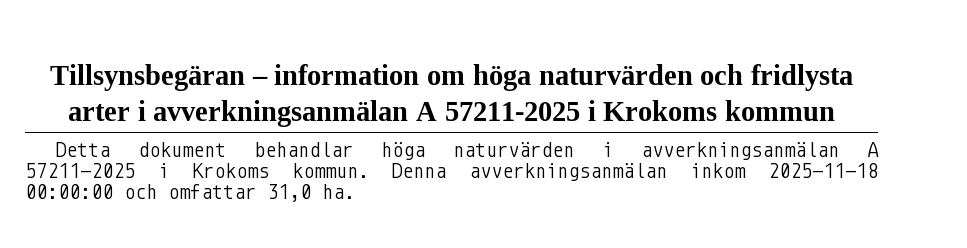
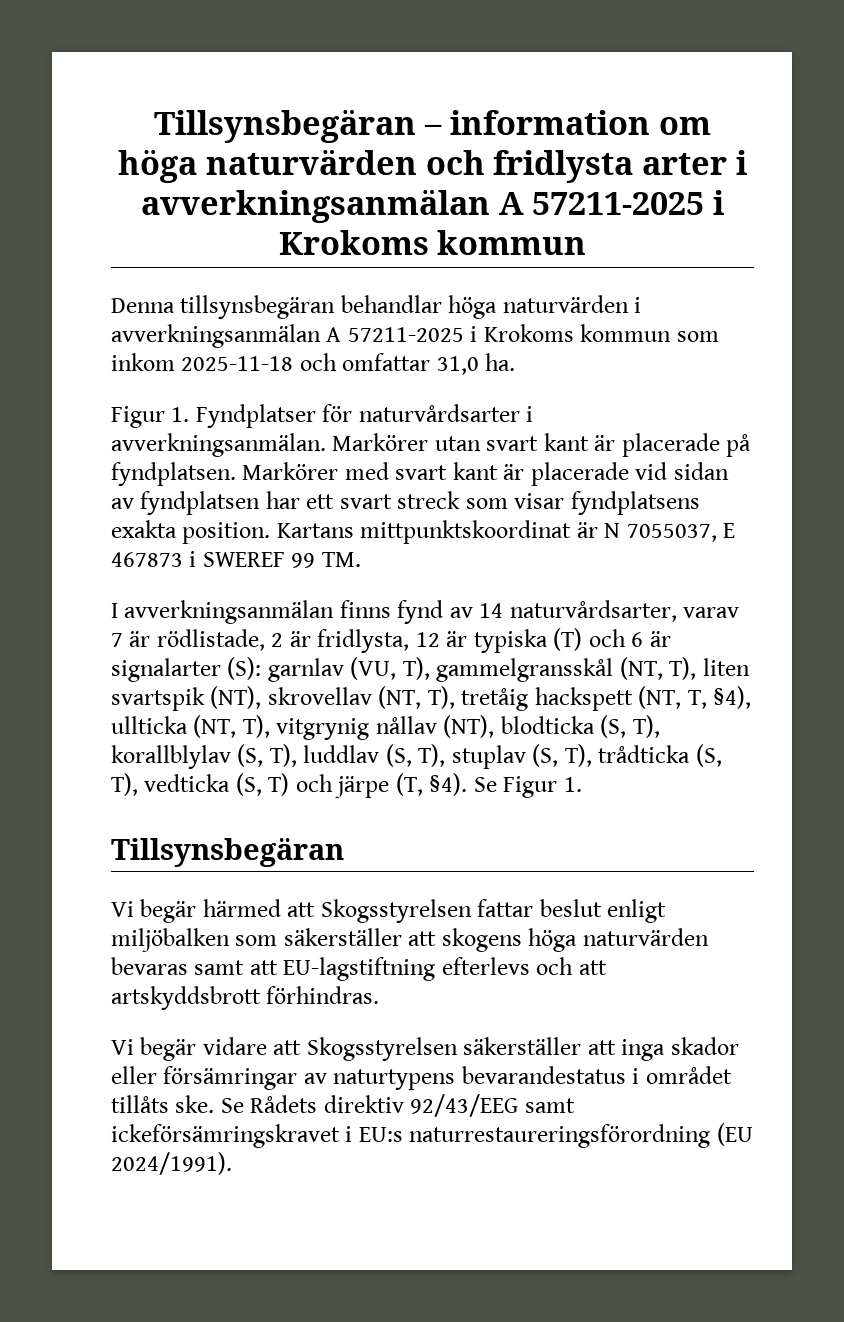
[54,142,226,157] Detta dokument -> [111,295,336,319] Denna tillsynsbegäran
[291,163,668,181] kommun. Denna avverkningsanmälan -> [580,324,719,342] kommun som
[25,184,113,199] 00:00:00 -> (294, 363) none
(355, 191) none -> [111,404,534,428] [111,433,752,457] [111,462,729,486] [111,491,700,515] [111,520,736,544] [111,551,361,568] [111,600,740,624] [111,628,671,653] [111,657,750,682] [111,686,752,711] [111,715,660,740] [111,744,722,769] [111,773,582,798] [111,838,344,867] [111,899,667,923] [111,928,709,952] [111,957,607,981] [111,986,380,1010] [111,1037,739,1061] [111,1066,732,1090] [111,1094,575,1117] [111,1123,753,1148] [111,1152,232,1175] // Figur 1. Fyndplatser för naturvårdsarter i avverkningsanmälan. Markörer utan svart kant är placerade på fyndplatsen. Markörer med svart kant är placerade vid sidan av fyndplatsen har ett svart streck som visar fyndplatsens exakta position. Kartans mittpunktskoordinat är N 7055037, E 467873 i SWEREF 99 TM. // I avverkningsanmälan finns fynd av 14 naturvårdsarter, varav 7 är rödlistade, 2 är fridlysta, 12 är typiska (T) och 6 är signalarter (S): garnlav (VU, T), gammelgransskål (NT, T), liten svartspik (NT), skrovellav (NT, T), tretåig hackspett (NT, T, §4), ullticka (NT, T), vitgrynig nållav (NT), blodticka (S, T), korallblylav (S, T), luddlav (S, T), stuplav (S, T), trådticka (S, T), vedticka (S, T) och järpe (T, §4). Se Figur 1. // Tillsynsbegäran // Vi begär härmed att Skogsstyrelsen fattar beslut enligt miljöbalken som säkerställer att skogens höga naturvärden bevaras samt att EU-lagstiftning efterlevs och att artskyddsbrott förhindras. // Vi begär vidare att Skogsstyrelsen säkerställer att inga skador eller försämringar av naturtypens bevarandestatus i området tillåts ske. Se Rådets direktiv 92/43/EEG samt ickeförsämringskravet i EU:s naturrestaureringsförordning (EU 2024/1991).

